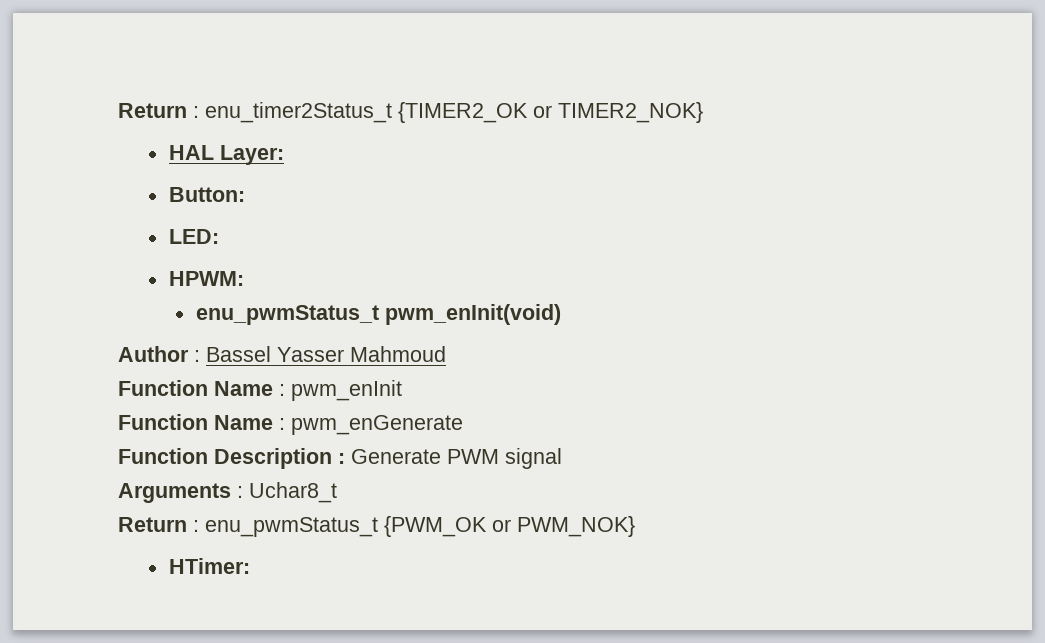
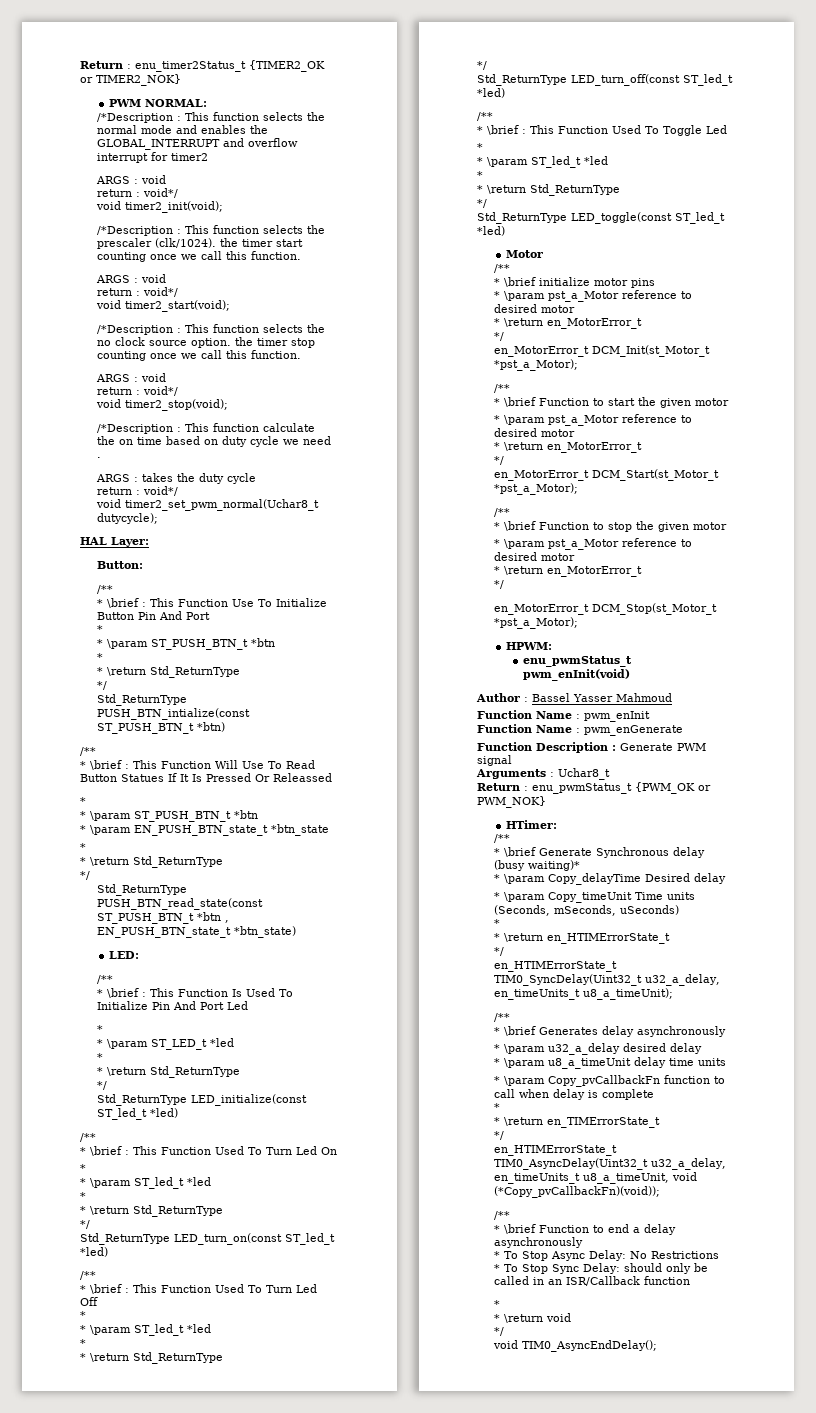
[168,145,284,165] [168,187,245,202] [168,229,219,244] HAL Layer: // Button: // LED: -> [109,99,208,107] [97,112,326,123] [97,125,269,134] [97,138,299,150] [97,152,209,163] [96,175,167,184] [97,188,179,198] [96,201,224,213] [97,225,326,236] [97,238,304,249] [97,251,302,262] [96,274,167,283] [97,287,179,297] [96,300,231,312] [97,324,326,335] [97,337,316,348] [97,350,302,361] [96,373,167,382] [97,386,179,396] [96,399,229,411] [97,423,316,434] [97,436,332,447] [97,457,102,458] [96,473,257,484] [97,486,179,496] [96,499,320,511] [97,513,159,524] [80,537,149,547] [97,561,144,569] [97,585,114,594] [97,598,328,608] [97,611,211,620] [97,625,104,633] [97,638,276,650] [97,653,104,661] [97,666,241,678] [97,681,108,690] [97,694,188,706] [97,708,251,720] [97,722,226,734] [80,747,96,756] [80,760,315,770] [80,773,332,782] [80,797,86,805] [80,810,258,822] [80,824,329,836] [80,843,86,851] [80,856,223,868] [80,871,90,880] [97,884,188,896] [97,898,264,910] [97,912,230,924] [97,926,297,938] [109,951,140,959] [97,975,114,984] [97,988,294,998] [97,1001,249,1010] [97,1025,104,1033] [97,1038,235,1050] [97,1053,104,1061] [97,1066,241,1078] [97,1081,108,1090] [97,1094,308,1106] [97,1108,179,1120] [80,1133,96,1142] [80,1146,337,1156] [80,1164,86,1172] [80,1177,211,1189] [80,1192,86,1200] [80,1205,223,1217] [80,1220,90,1229] [80,1233,335,1245] [80,1247,108,1257] [80,1271,96,1280] [80,1284,317,1294] [80,1297,98,1306] [80,1311,86,1319] [80,1324,211,1336] [80,1339,86,1347] [80,1352,223,1364] [477,61,487,70] [477,74,733,86] [477,88,505,98] [477,112,493,121] [477,125,727,136] [477,143,483,151] [477,156,608,168] [477,171,483,179] [477,184,620,196] [477,199,487,208] [477,212,725,224] [477,226,505,236] [506,250,544,258] [494,264,511,273] [494,277,656,288] [494,290,693,302] [494,304,576,313] [494,318,643,329] [494,332,505,341] [494,345,711,357] [494,359,579,371] [494,384,511,393] [494,397,730,408] [494,414,693,426] [494,428,576,437] [494,442,643,453] [494,456,505,465] [494,469,720,481] [494,483,579,495] [494,508,511,517] [494,521,728,532] [494,538,693,550] [494,552,576,561] [494,566,643,577] [494,580,505,589] [494,603,718,615] [494,617,579,629] PWM NORMAL: // /*Description : This function selects the normal mode and enables the GLOBAL_INTERRUPT and overflow interrupt for timer2 // ARGS : void // return : void*/ // void timer2_init(void); // /*Description : This function selects the prescaler (clk/1024). the timer start counting once we call this function. // ARGS : void // return : void*/ // void timer2_start(void); // /*Description : This function selects the no clock source option. the timer stop counting once we call this function. // ARGS : void // return : void*/ // void timer2_stop(void); // /*Description : This function calculate the on time based on duty cycle we need . // ARGS : takes the duty cycle // return : void*/ // void timer2_set_pwm_normal(Uchar8_t dutycycle); // HAL Layer: // Button: // /** // * \brief : This Function Use To Initialize Button Pin And Port // * // * \param ST_PUSH_BTN_t *btn // * // * \return Std_ReturnType // */ // Std_ReturnType PUSH_BTN_intialize(const ST_PUSH_BTN_t *btn) // /** // * \brief : This Function Will Use To Read Button Statues If It Is Pressed Or Releassed // * // * \param ST_PUSH_BTN_t *btn // * \param EN_PUSH_BTN_state_t *btn_state // * // * \return Std_ReturnType // */ // Std_ReturnType PUSH_BTN_read_state(const ST_PUSH_BTN_t *btn , EN_PUSH_BTN_state_t *btn_state) // LED: // /** // * \brief : This Function Is Used To Initialize Pin And Port Led // * // * \param ST_LED_t *led // * // * \return Std_ReturnType // */ // Std_ReturnType LED_initialize(const ST_led_t *led) // /** // * \brief : This Function Used To Turn Led On // * // * \param ST_led_t *led // * // * \return Std_ReturnType // */ // Std_ReturnType LED_turn_on(const ST_led_t *led) // /** // * \brief : This Function Used To Turn Led Off // * // * \param ST_led_t *led // * // * \return Std_ReturnType // */ // Std_ReturnType LED_turn_off(const ST_led_t *led) // /** // * \brief : This Function Used To Toggle Led // * // * \param ST_led_t *led // * // * \return Std_ReturnType // */ // Std_ReturnType LED_toggle(const ST_led_t *led) // Motor // /** // * \brief initialize motor pins // * \param pst_a_Motor reference to desired motor // * \return en_MotorError_t // */ // en_MotorError_t DCM_Init(st_Motor_t *pst_a_Motor); // /** // * \brief Function to start the given motor // * \param pst_a_Motor reference to desired motor // * \return en_MotorError_t // */ // en_MotorError_t DCM_Start(st_Motor_t *pst_a_Motor); // /** // * \brief Function to stop the given motor // * \param pst_a_Motor reference to desired motor // * \return en_MotorError_t // */ // en_MotorError_t DCM_Stop(st_Motor_t *pst_a_Motor);
(250, 566) none -> [494,834,511,843] [494,847,706,858] [494,860,581,871] [494,873,727,885] [494,892,696,903] [494,905,680,916] [494,919,501,927] [494,933,671,944] [494,947,505,956] [494,961,618,972] [494,974,721,986] [494,988,674,1000] [494,1013,511,1022] [494,1026,727,1037] [494,1043,703,1055] [494,1057,727,1069] [494,1075,726,1087] [494,1089,655,1100] [494,1103,501,1111] [494,1117,661,1128] [494,1131,505,1140] [494,1145,618,1156] [494,1158,727,1170] [494,1172,698,1184] [494,1186,661,1198] [494,1211,511,1220] [494,1224,677,1235] [494,1237,584,1248] [494,1250,720,1261] [494,1263,709,1274] [494,1276,691,1286] [494,1300,501,1308] [494,1313,572,1323] [494,1327,505,1336] [493,1340,658,1352] // /** // * \brief Generate Synchronous delay (busy waiting)* // * \param Copy_delayTime Desired delay // * \param Copy_timeUnit Time units (Seconds, mSeconds, uSeconds) // * // * \return en_HTIMErrorState_t // */ // en_HTIMErrorState_t TIM0_SyncDelay(Uint32_t u32_a_delay, en_timeUnits_t u8_a_timeUnit); // /** // * \brief Generates delay asynchronously // * \param u32_a_delay desired delay // * \param u8_a_timeUnit delay time units // * \param Copy_pvCallbackFn function to call when delay is complete // * // * \return en_TIMErrorState_t // */ // en_HTIMErrorState_t TIM0_AsyncDelay(Uint32_t u32_a_delay, en_timeUnits_t u8_a_timeUnit, void (*Copy_pvCallbackFn)(void)); // /** // * \brief Function to end a delay asynchronously // * To Stop Async Delay: No Restrictions // * To Stop Sync Delay: should only be called in an ISR/Callback function // * // * \return void // */ // void TIM0_AsyncEndDelay();

